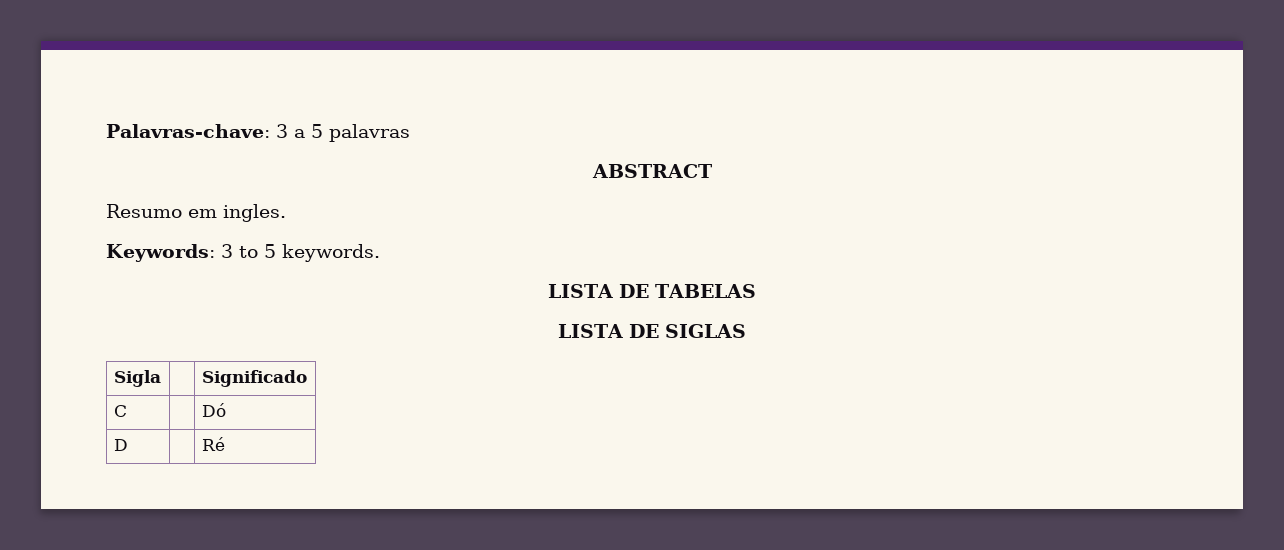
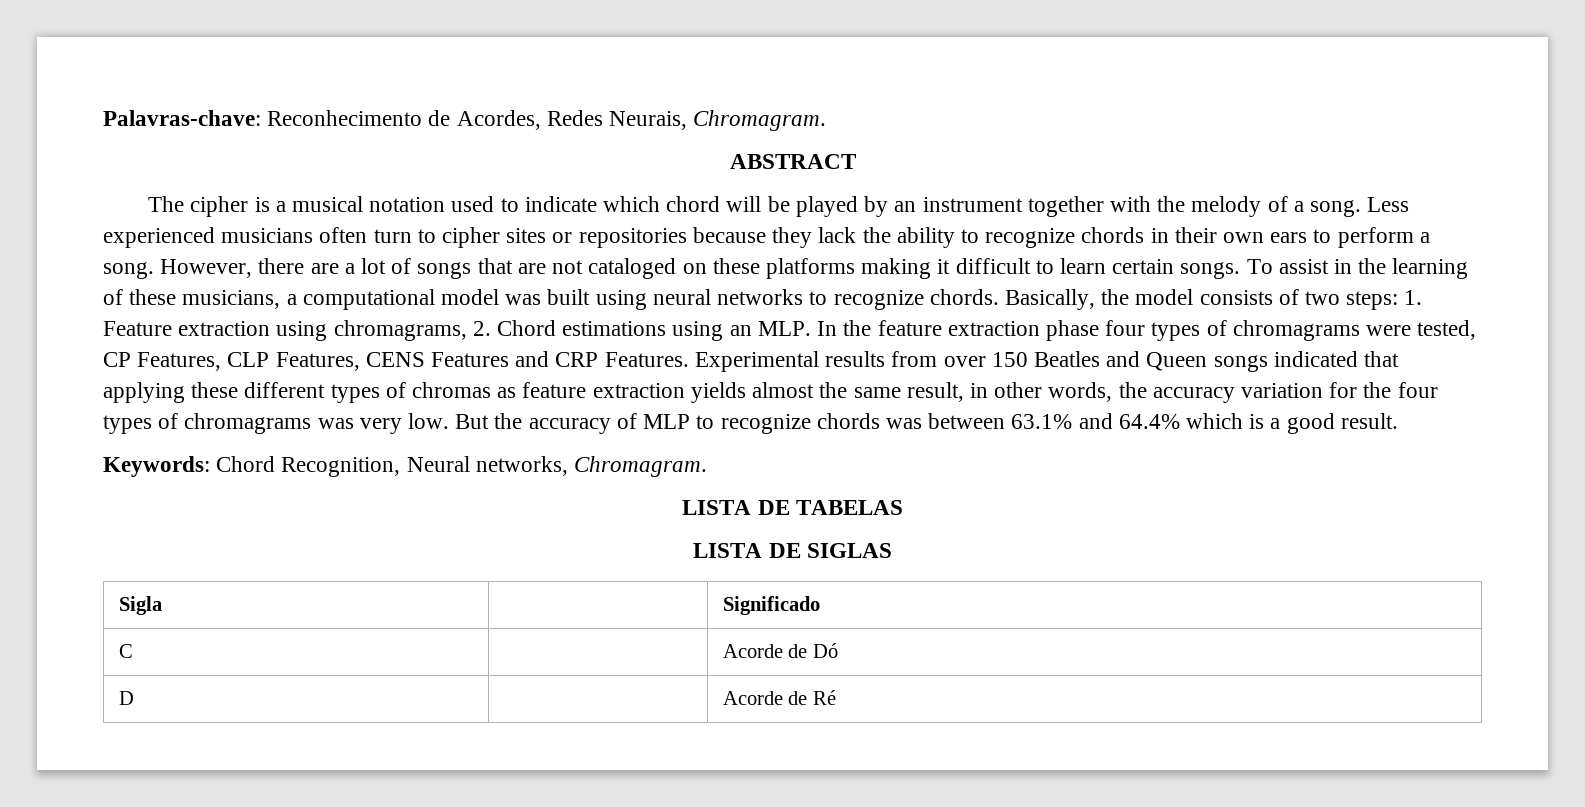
[276,124,410,142] [591,164,712,178] [106,204,286,222] [106,244,380,262] 3 a 5 palavras // ABSTRACT // Resumo em ingles. // Keywords: 3 to 5 keywords. -> [267,110,827,131] [729,154,856,169] [148,196,1410,217] [103,227,1430,248] [103,258,1469,279] [103,289,1423,310] [103,320,1477,341] [103,351,1399,372] [103,382,1438,403] [103,413,1398,434] [103,456,708,477] Reconhecimento de Acordes, Redes Neurais, Chromagram. // ABSTRACT // The cipher is a musical notation used to indicate which chord will be played by an instrument together with the melody of a song. Less experienced musicians often turn to cipher sites or repositories because they lack the ability to recognize chords in their own ears to perform a song. However, there are a lot of songs that are not cataloged on these platforms making it difficult to learn certain songs. To assist in the learning of these musicians, a computational model was built using neural networks to recognize chords. Basically, the model consists of two steps: 1. Feature extraction using chromagrams, 2. Chord estimations using an MLP. In the feature extraction phase four types of chromagrams were tested, CP Features, CLP Features, CENS Features and CRP Features. Experimental results from over 150 Beatles and Queen songs indicated that applying these different types of chromas as feature extraction yields almost the same result, in other words, the accuracy variation for the four types of chromagrams was very low. But the accuracy of MLP to recognize chords was between 63.1% and 64.4% which is a good result. // Keywords: Chord Recognition, Neural networks, Chromagram.
(127, 411) none -> [722,644,808,658] Acorde de
(128, 445) none -> [722,691,808,705] Acorde de

